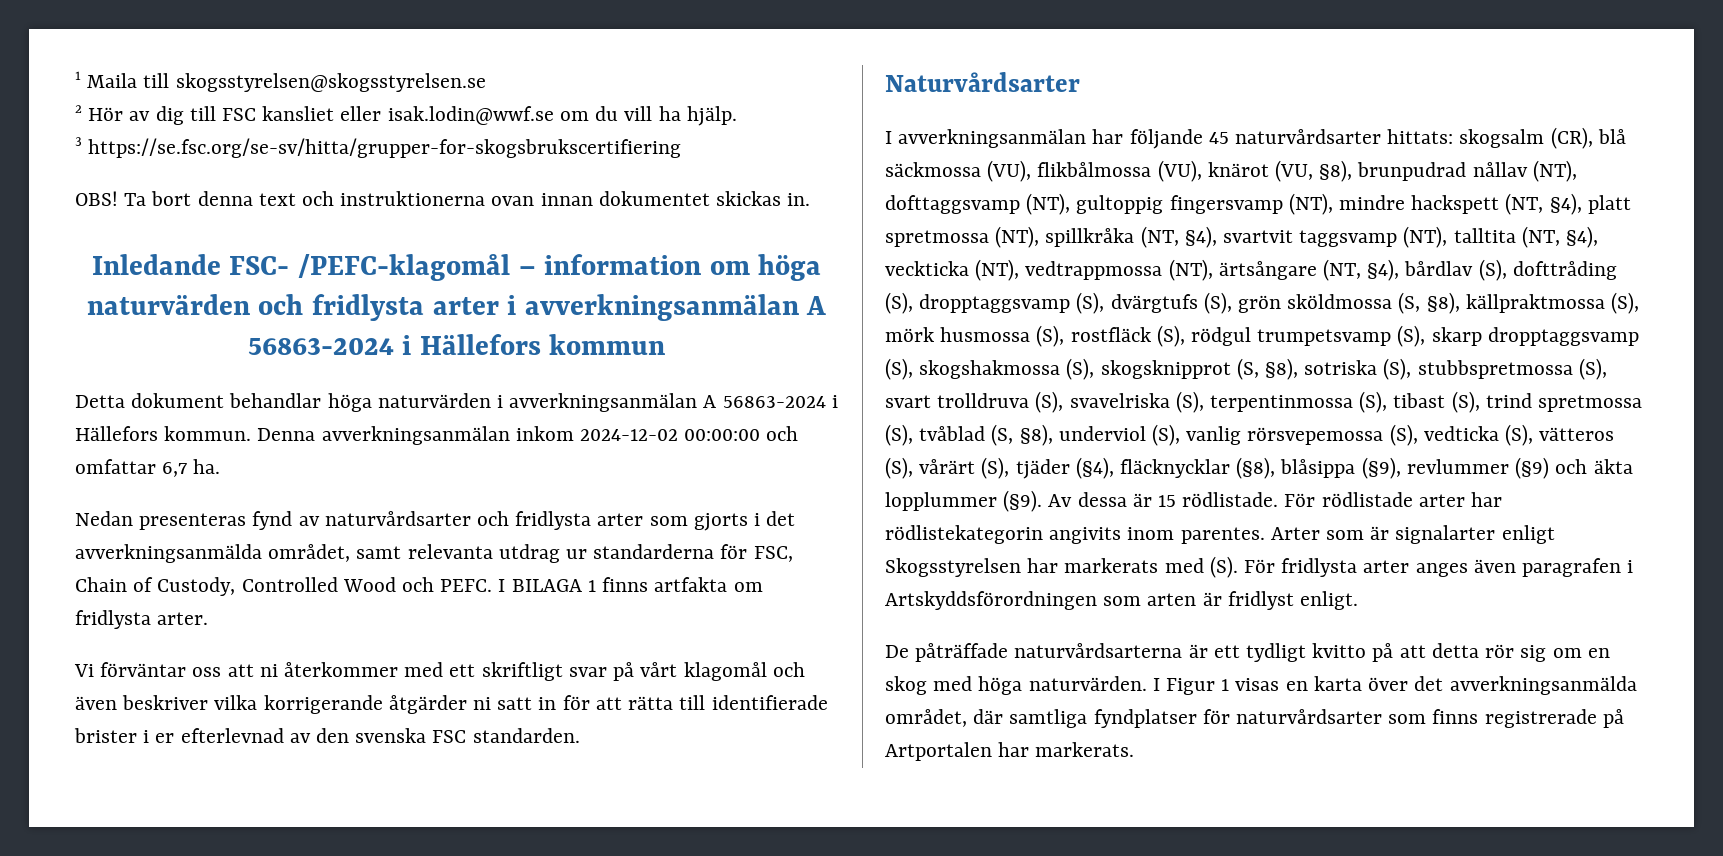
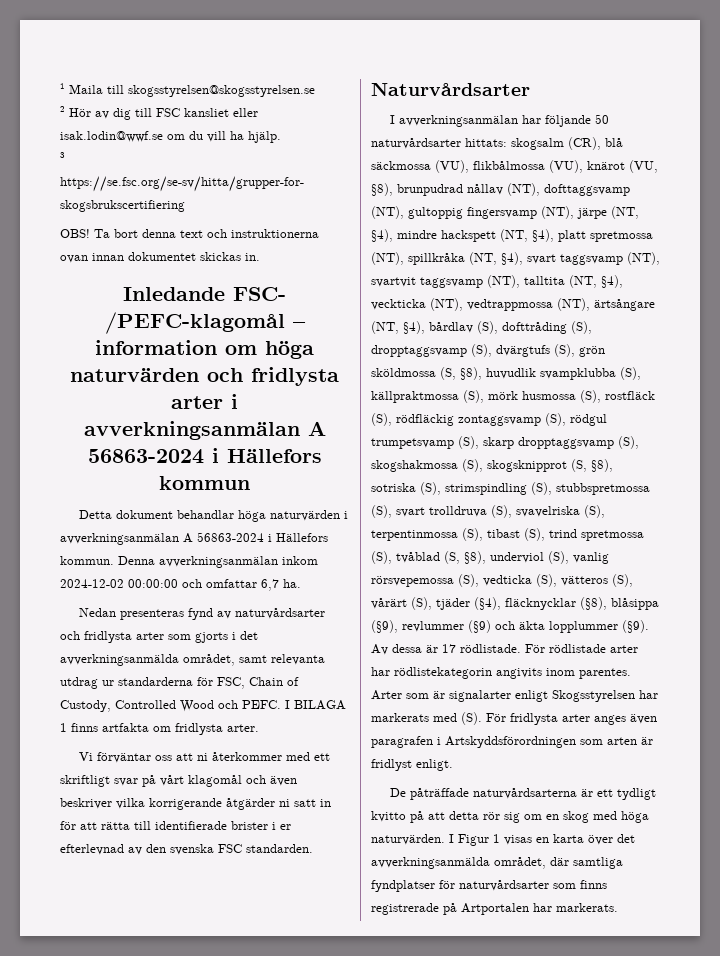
[1208,132,1229,144] 45 -> [595,114,610,124] 50
(1333, 204) none -> [577,206,639,219] [371,229,393,242] järpe (NT, §4),
(1217, 237) none -> [527,252,660,265] svart taggsvamp (NT),
(1460, 303) none -> [486,367,641,380] huvudlik svampklubba (S),
(1185, 336) none -> [396,413,566,426] rödfläckig zontaggsvamp (S),
(1412, 369) none -> [445,482,552,495] strimspindling (S),
[1158,495,1177,507] 15 -> [442,644,456,653] 17

